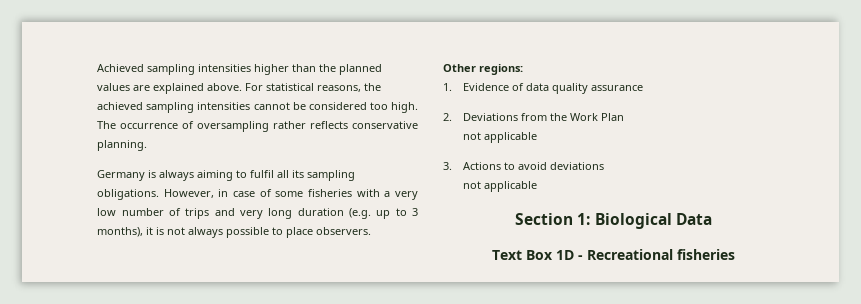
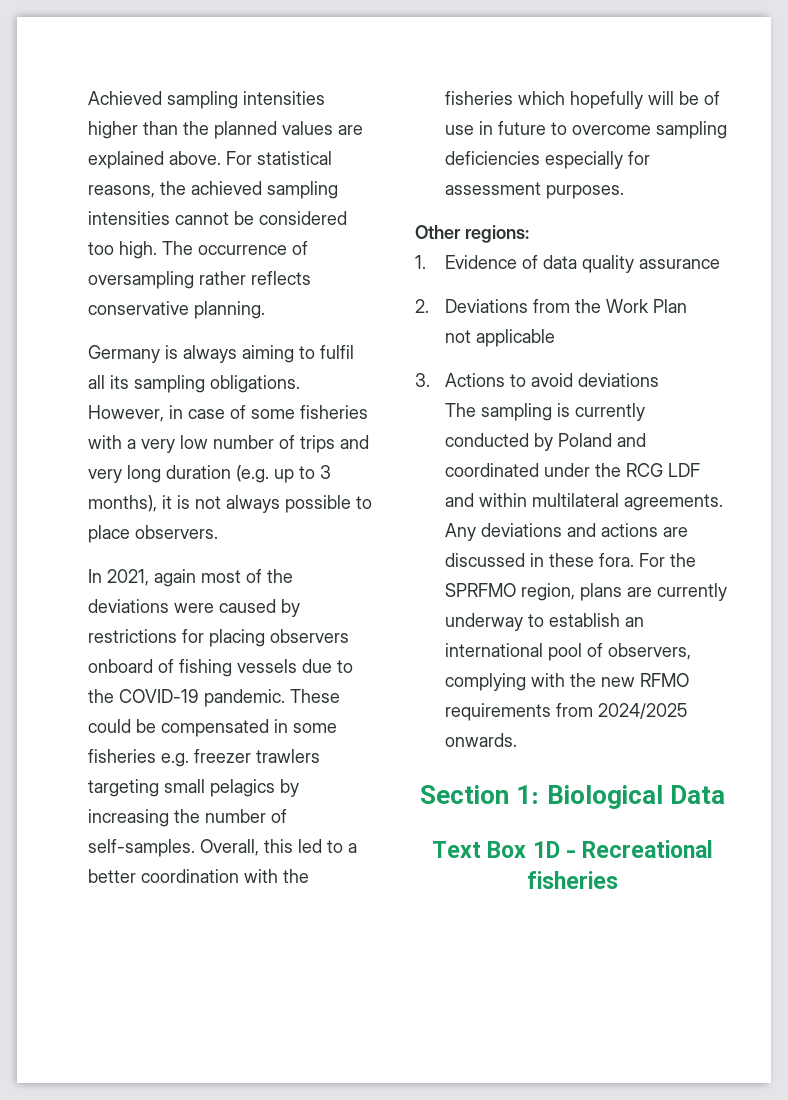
(372, 231) none -> [88,569,294,587] [88,599,301,617] [88,629,350,647] [88,659,354,677] [88,689,341,707] [88,719,338,737] [88,749,321,767] [88,779,300,797] [88,809,288,827] [88,839,358,857] [88,869,310,883] [445,91,721,109] [445,121,728,139] [445,151,651,169] [445,182,625,199] // In 2021, again most of the deviations were caused by restrictions for placing observers onboard of fishing vessels due to the COVID-19 pandemic. These could be compensated in some fisheries e.g. freezer trawlers targeting small pelagics by increasing the number of self-samples. Overall, this led to a better coordination with the fisheries which hopefully will be of use in future to overcome sampling deficiencies especially for assessment purposes.
[463,181,538,192] not applicable -> [445,403,646,421] [445,433,647,451] [445,463,701,477] [445,493,724,511] [445,523,689,541] [445,553,697,567] [445,583,728,601] [445,613,645,631] [445,643,692,661] [445,673,690,691] [445,703,688,721] [445,733,518,747] The sampling is currently conducted by Poland and coordinated under the RCG LDF and within multilateral agreements. Any deviations and actions are discussed in these fora. For the SPRFMO region, plans are currently underway to establish an international pool of observers, complying with the new RFMO requirements from 2024/2025 onwards.

